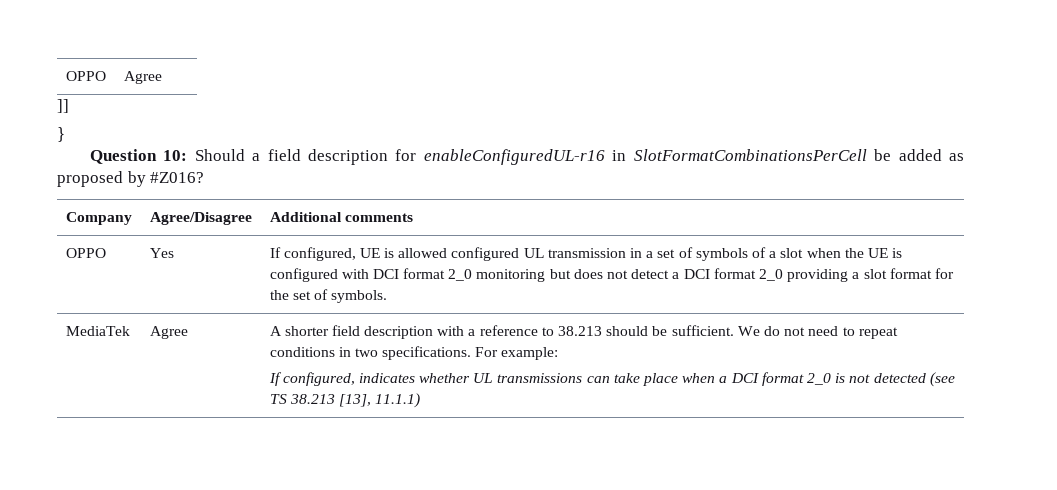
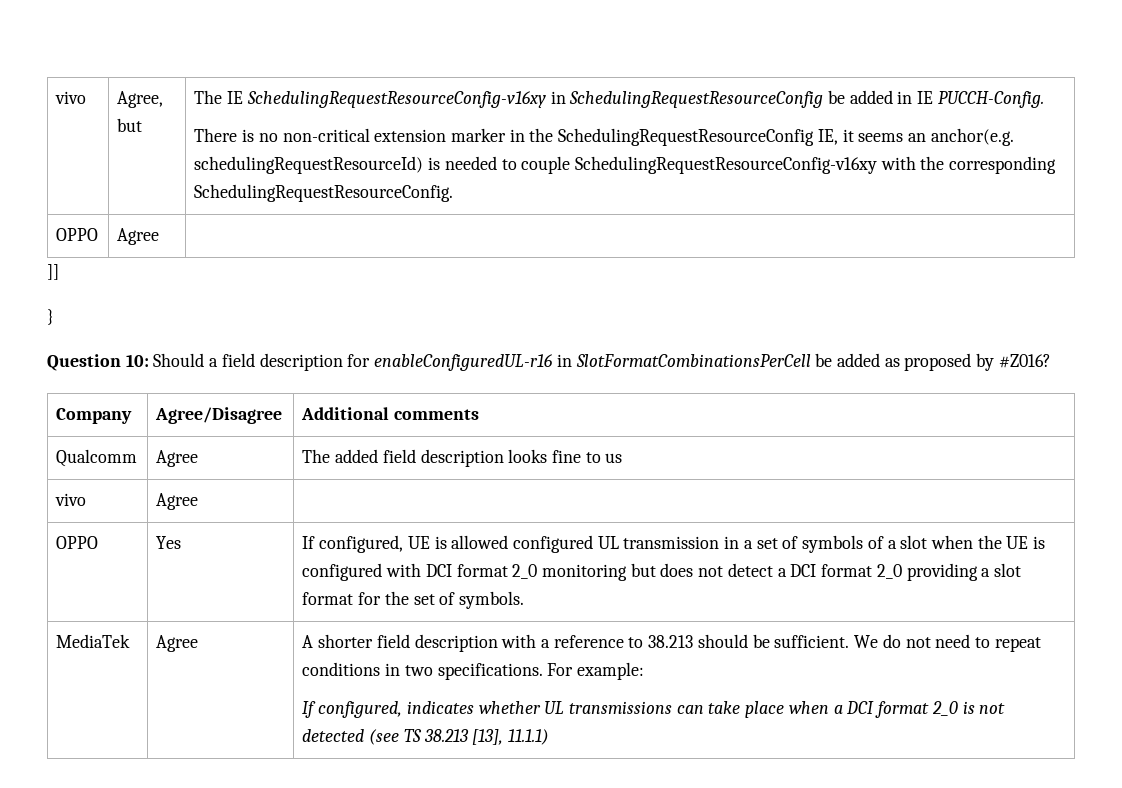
(65, 76) none -> [55,91,87,104] [117,91,164,108] [117,118,143,132] [194,90,1044,108] [194,128,1014,146] [194,156,1057,174] [194,184,454,202] vivo | Agree, but | The IE SchedulingRequestResourceConfig-v16xy in SchedulingRequestResourceConfig be added in IE PUCCH-Config. // There is no non-critical extension marker in the SchedulingRequestResourceConfig IE, it seems an anchor(e.g. schedulingRequestResourceId) is needed to couple SchedulingRequestResourceConfig-v16xy with the corresponding SchedulingRequestResourceConfig. //
(413, 217) none -> [56,449,138,467] [156,450,199,467] [302,449,623,467] [55,493,87,506] [156,493,199,510] // Qualcomm | Agree | The added field description looks fine to us // vivo | Agree |

